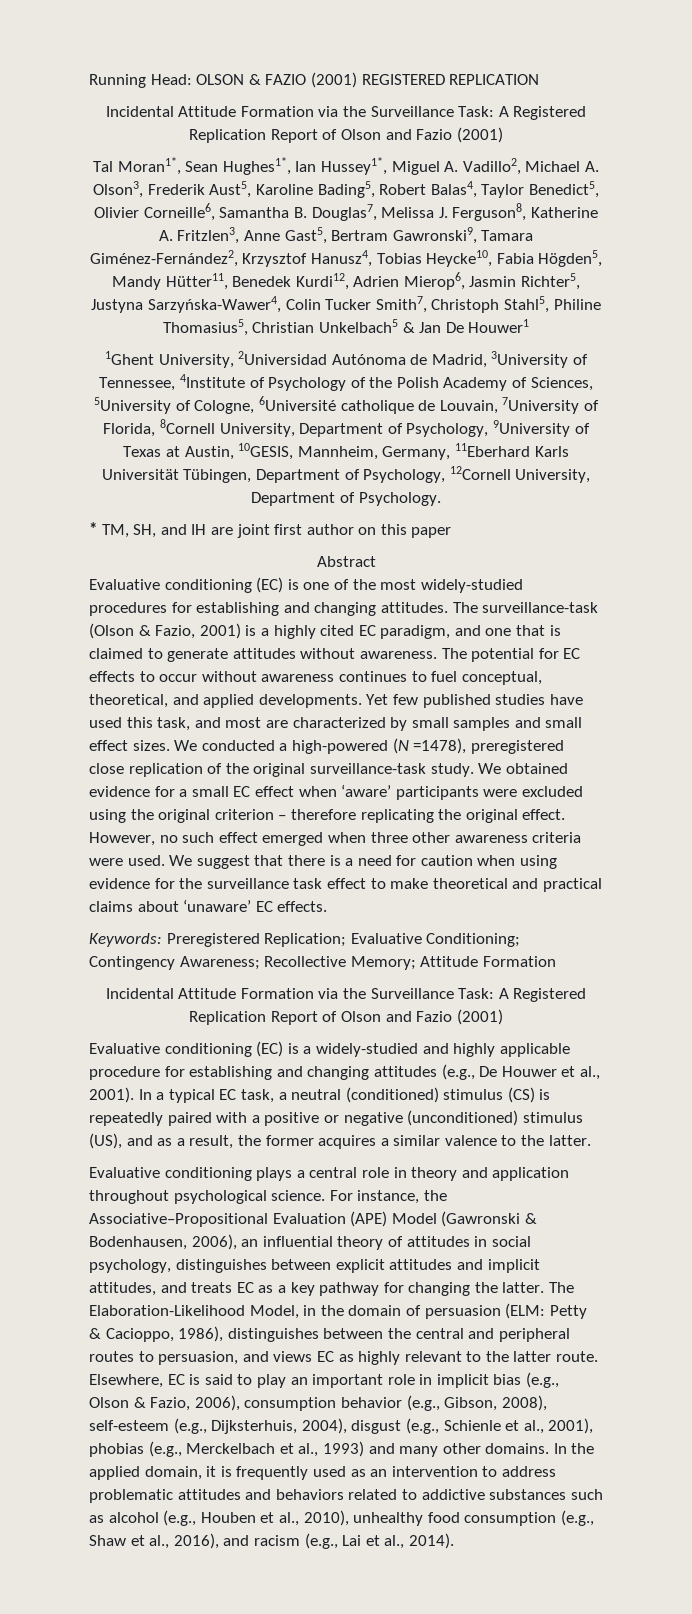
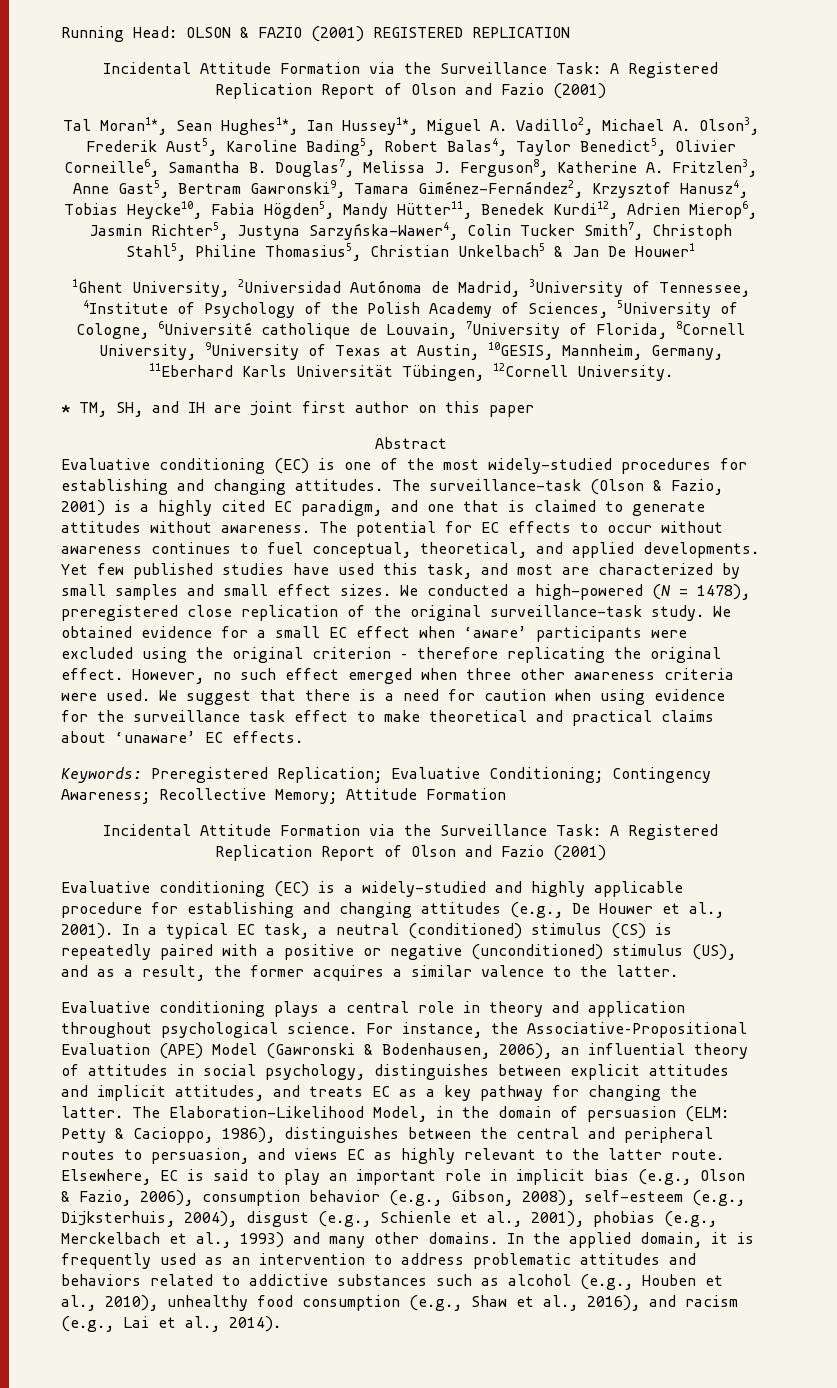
[299,423,489,437] Department of Psychology, -> (196, 352) none
[255,466,591,483] [251,492,441,506] Department of Psychology, 12Cornell University, Department of Psychology. -> [492,363,673,381] 12Cornell University.
[413,738,467,754] =1478), -> [679,584,750,600] = 1478),

